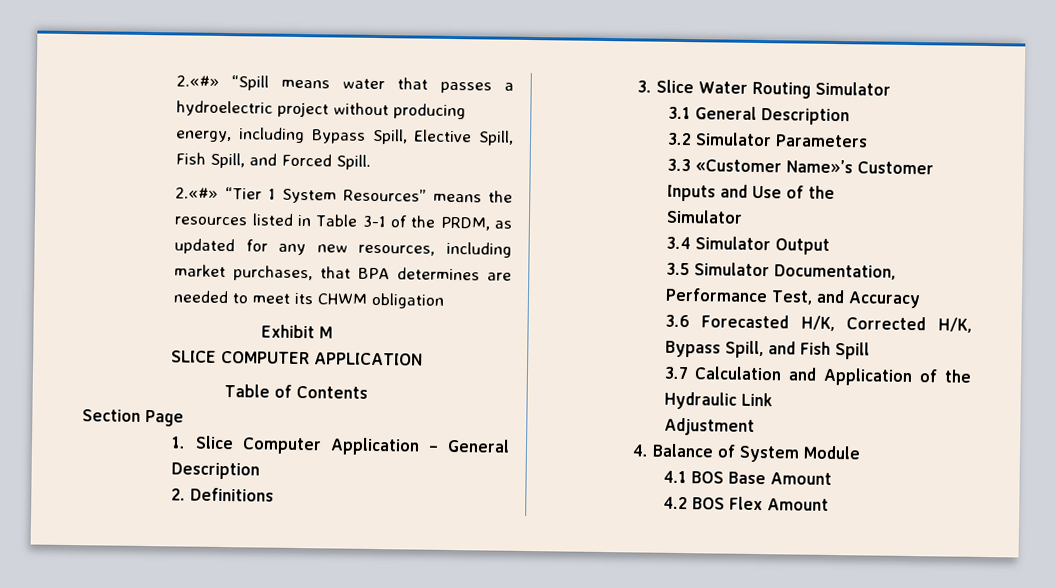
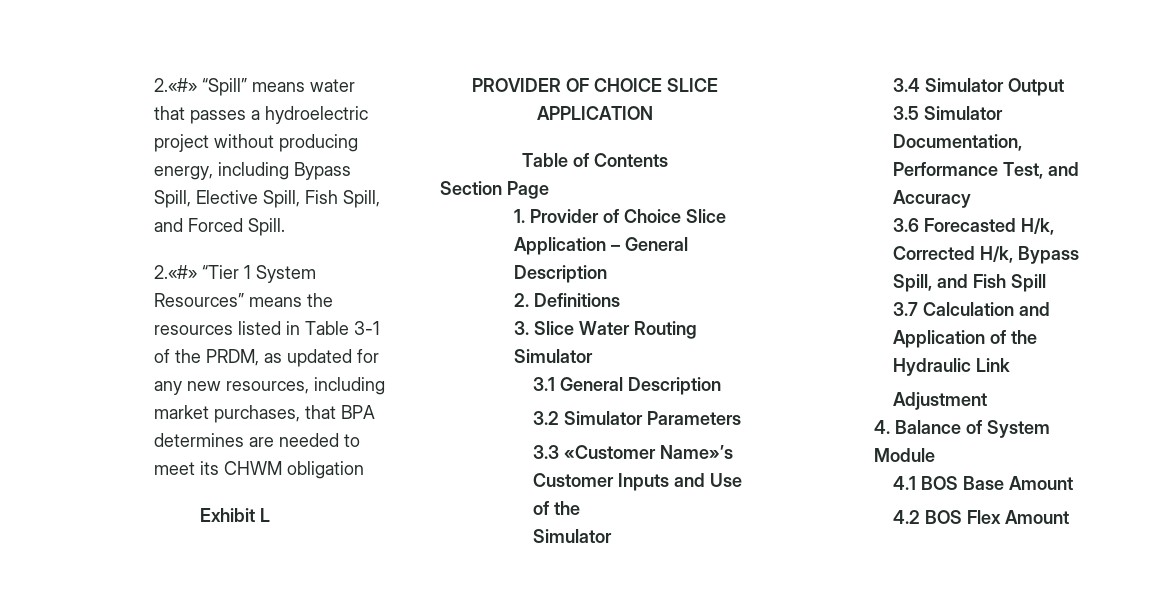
[176,75,270,91] 2.«#» “Spill -> [153,78,247,96] 2.«#» “Spill”
[319,326,333,339] [171,350,310,365] M // SLICE COMPUTER -> [259,508,270,522] [471,78,718,92] L // PROVIDER OF CHOICE SLICE
[194,435,322,455] Slice Computer -> [529,209,726,223] Provider of Choice Slice
[800,315,972,333] H/K, Corrected H/K, -> [1020,218,1054,235] [892,246,1013,263] H/k, Corrected H/k,

